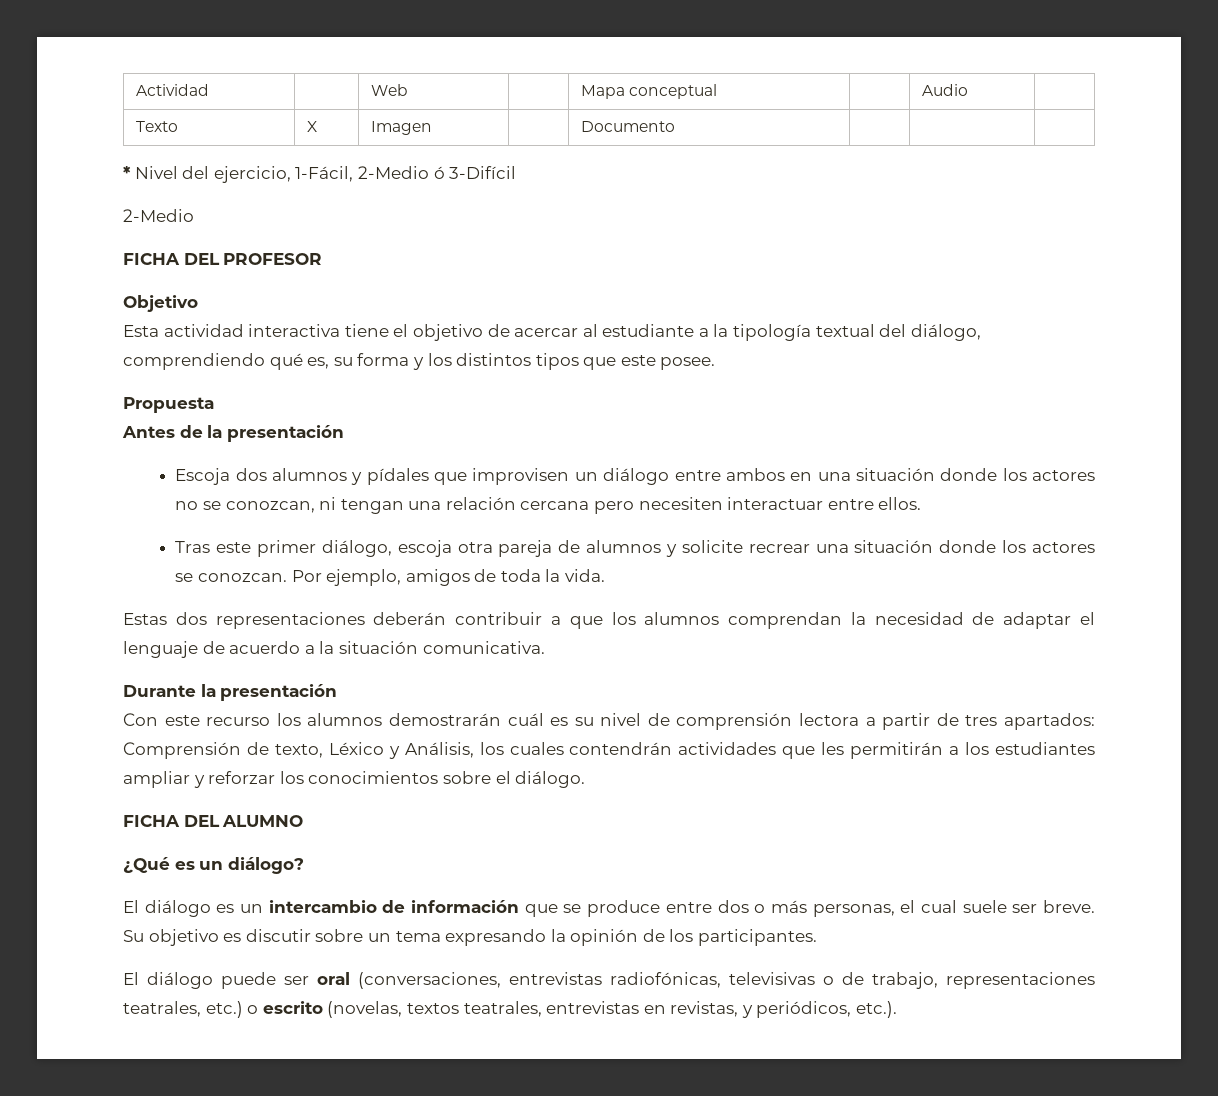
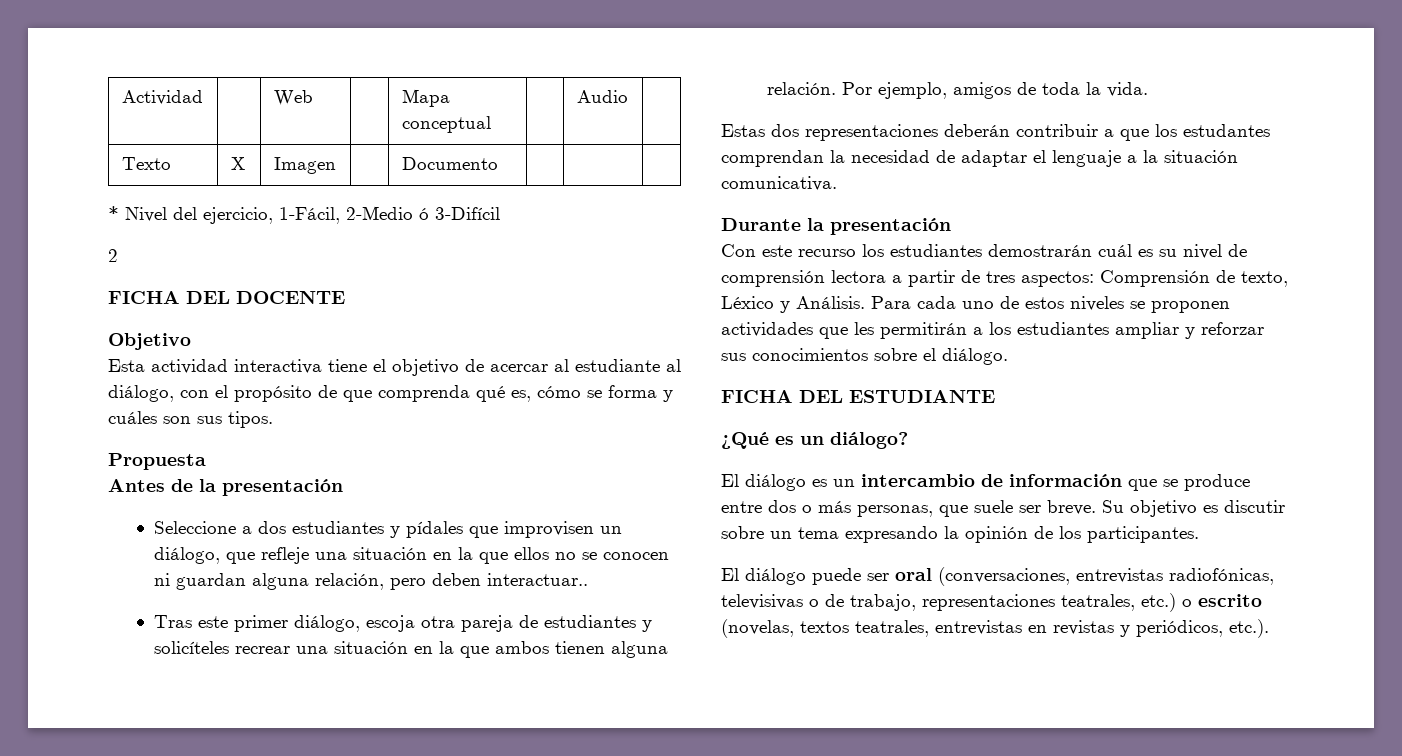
[123,209,194,222] [123,253,323,265] 2-Medio // FICHA DEL PROFESOR -> [108,249,118,262] [108,291,345,304] 2 // FICHA DEL DOCENTE
[698,324,981,341] [123,353,716,370] a la tipología textual del diálogo, comprendiendo qué es, su forma y los distintos tipos que este posee. -> [666,359,681,372] [108,385,673,402] [108,411,273,428] al diálogo, con el propósito de que comprenda qué es, cómo se forma y cuáles son sus tipos.
[175,468,348,485] Escoja dos alumnos -> [154,521,385,534] Seleccione a dos estudiantes
[603,468,1095,485] [175,497,922,514] diálogo entre ambos en una situación donde los actores no se conozcan, ni tengan una relación cercana pero necesiten interactuar entre ellos. -> [154,547,670,564] [154,573,589,590] diálogo, que refleje una situación en la que ellos no se conocen ni guardan alguna relación, pero deben interactuar..
[586,540,1095,557] [175,573,287,582] alumnos y solicite recrear una situación donde los actores se conozcan. -> [544,615,653,632] [154,641,669,658] [767,82,837,95] estudiantes y solicíteles recrear una situación en la que ambos tienen alguna relación.
[644,612,720,625] alumnos -> [1183,124,1270,137] estudantes
[202,641,301,654] de acuerdo -> (1121, 158) none
[307,713,383,726] alumnos -> [890,244,982,257] estudiantes
[1004,713,1096,730] apartados: -> [1021,271,1094,287] aspectos:
[404,742,673,758] Análisis, los cuales contendrán -> [796,296,1230,313] Análisis. Para cada uno de estos niveles se proponen
[279,771,304,784] los -> [721,353,746,361] sus
[222,815,304,827] ALUMNO -> [849,390,995,403] ESTUDIANTE
[900,900,957,913] el cual -> [939,505,968,517] que
[670,1001,739,1017] revistas, -> [1053,620,1114,635] revistas

